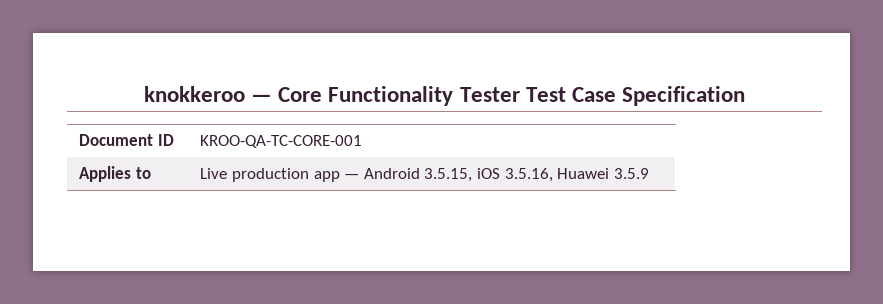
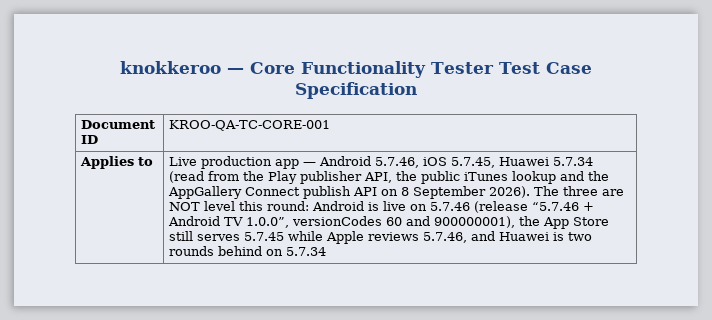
[424,168,649,182] 3.5.15, iOS 3.5.16, Huawei 3.5.9 -> [374,157,593,168] [168,171,609,184] [167,186,624,199] [168,201,594,213] [167,216,609,229] [168,231,592,244] [168,246,326,256] 5.7.46, iOS 5.7.45, Huawei 5.7.34 (read from the Play publisher API, the public iTunes lookup and the AppGallery Connect publish API on 8 September 2026). The three are NOT level this round: Android is live on 5.7.46 (release “5.7.46 + Android TV 1.0.0”, versionCodes 60 and 900000001), the App Store still serves 5.7.45 while Apple reviews 5.7.46, and Huawei is two rounds behind on 5.7.34

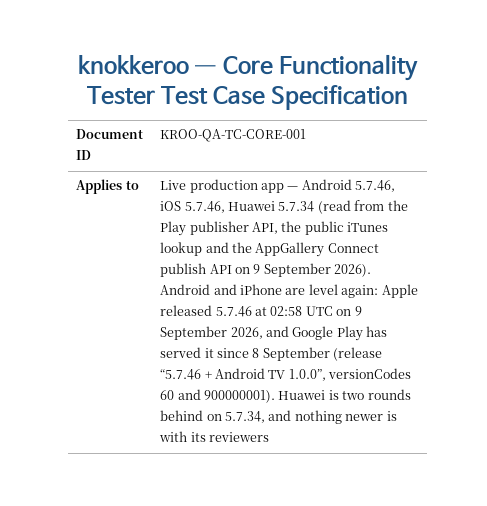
[450,157,495,168] 5.7.45, -> [184,201,225,213] 5.7.46,
[400,186,624,199] [168,201,470,211] 8 September 2026). The three are NOT level this round: Android is live on 5.7.46 -> [253,263,372,277] [160,284,418,298] [160,305,362,317] [160,326,388,341] [160,347,330,361] 9 September 2026). Android and iPhone are level again: Apple released 5.7.46 at 02:58 UTC on 9 September 2026, and Google Play has served it since 8 September
[433,216,609,229] [168,231,495,244] 900000001), the App Store still serves 5.7.45 while Apple reviews 5.7.46, and -> [203,390,275,403] 900000001).
[285,247,326,256] 5.7.34 -> [224,410,397,424] [159,431,269,442] 5.7.34, and nothing newer is with its reviewers

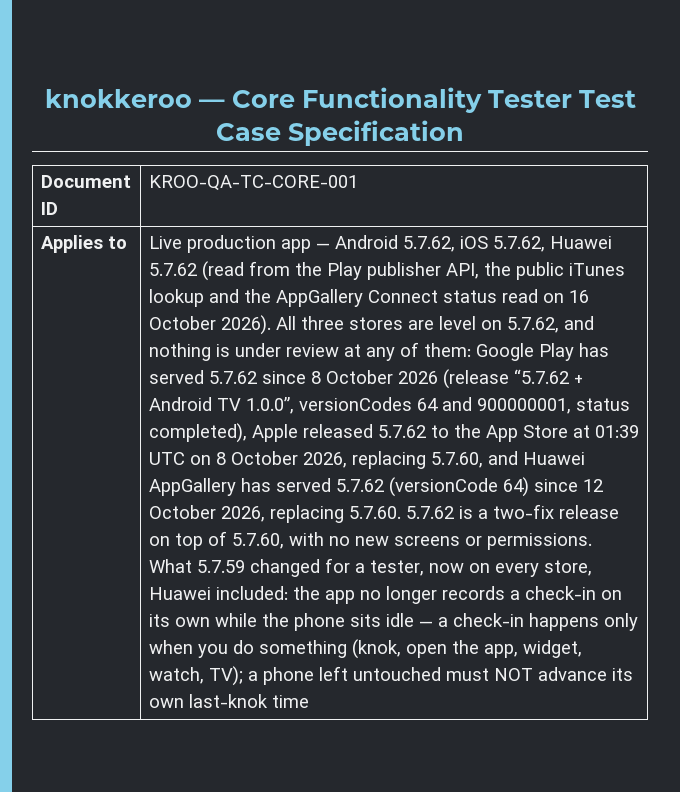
[355,180,396,192] [160,201,315,213] 5.7.46, iOS 5.7.46, Huawei 5.7.34 -> [402,236,612,252] [148,263,197,276] 5.7.62, iOS 5.7.62, Huawei 5.7.62
[160,263,372,277] [160,284,418,298] [160,305,362,317] [160,326,289,340] publish API on 9 September 2026). Android and iPhone are level again: Apple released 5.7.46 at 02:58 UTC on 9 September 2026, and -> [442,289,589,303] [148,315,594,335] [148,342,471,361] status read on 16 October 2026). All three stores are level on 5.7.62, and nothing is under review at any of them:
[204,348,214,358] it -> [208,371,257,384] 5.7.62
[262,347,383,361] [160,369,202,380] September (release “5.7.46 -> [325,369,569,389] October 2026 (release “5.7.62
[160,389,411,403] [160,410,397,424] [159,431,269,442] 60 and 900000001). Huawei is two rounds behind on 5.7.34, and nothing newer is with its reviewers -> [416,397,630,414] [148,423,639,443] [148,451,585,469] [148,477,603,497] [148,504,619,523] [148,531,592,550] [148,558,592,577] [148,586,622,604] [148,613,638,631] [148,639,582,659] [148,666,633,686] [148,694,309,708] 64 and 900000001, status completed), Apple released 5.7.62 to the App Store at 01:39 UTC on 8 October 2026, replacing 5.7.60, and Huawei AppGallery has served 5.7.62 (versionCode 64) since 12 October 2026, replacing 5.7.60. 5.7.62 is a two-fix release on top of 5.7.60, with no new screens or permissions. What 5.7.59 changed for a tester, now on every store, Huawei included: the app no longer records a check-in on its own while the phone sits idle — a check-in happens only when you do something (knok, open the app, widget, watch, TV); a phone left untouched must NOT advance its own last-knok time

